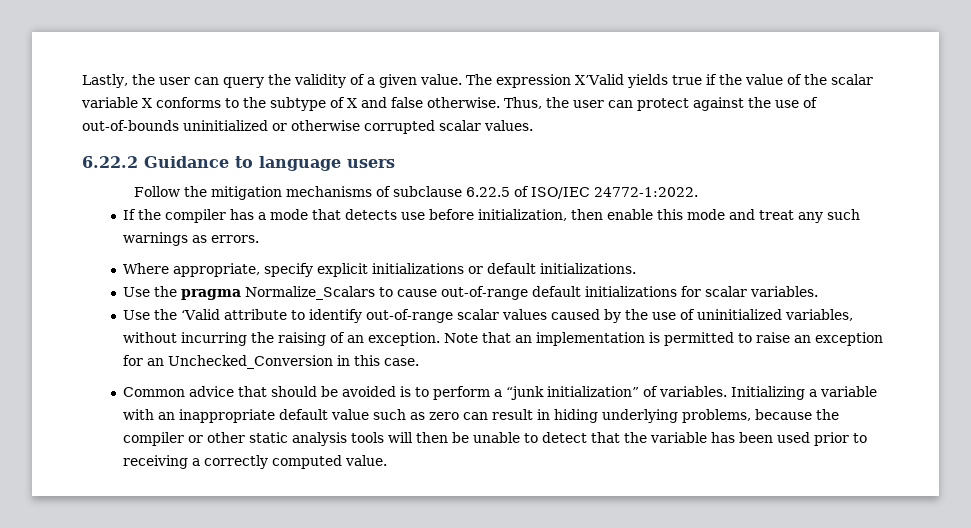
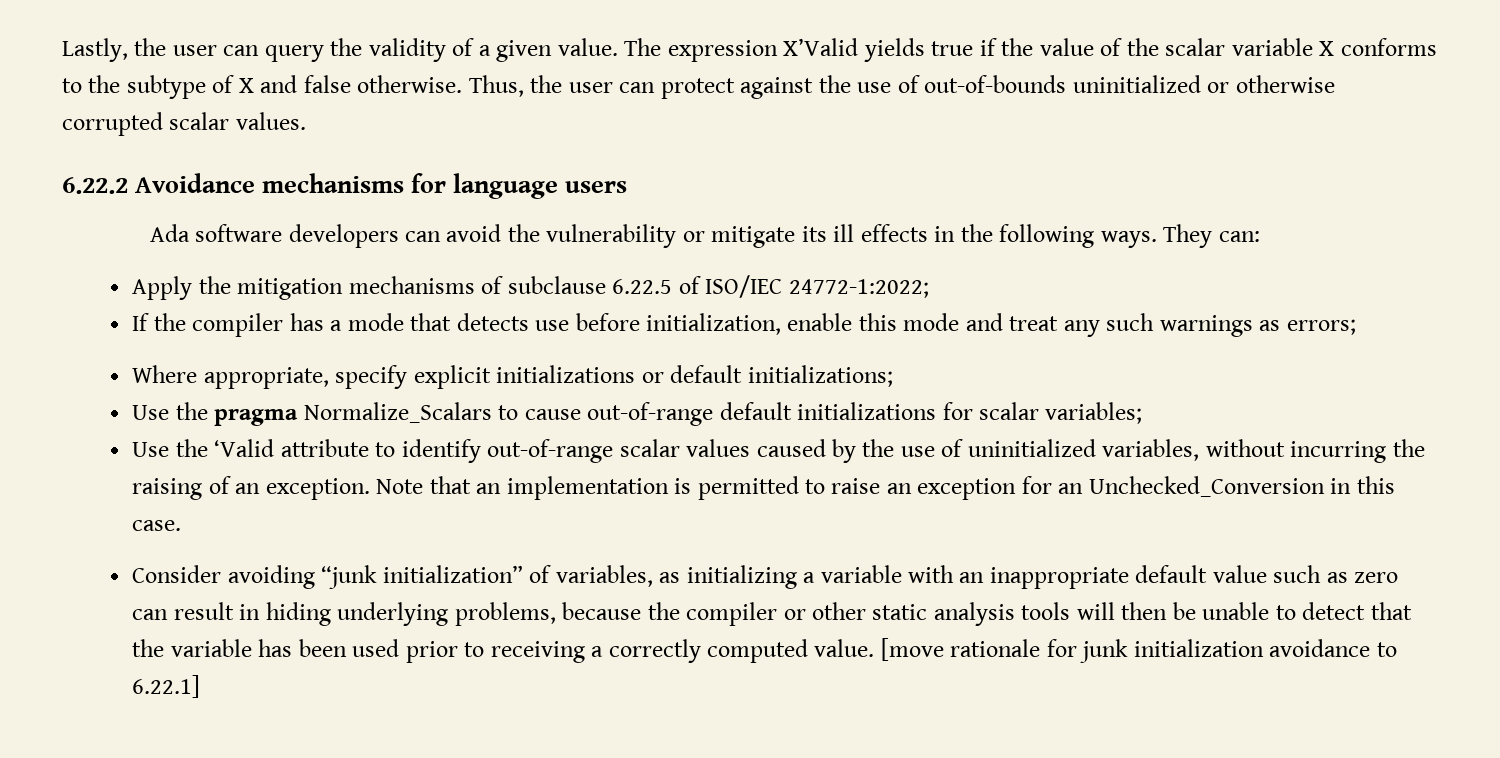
[144,156,253,168] Guidance to -> [135,173,447,193] Avoidance mechanisms for
[133,186,180,197] Follow -> [149,224,1260,248] [132,276,193,300] Ada software developers can avoid the vulnerability or mitigate its ill effects in the following ways. They can: // Apply
[593,187,698,197] 24772-1:2022. -> [788,279,929,298] 24772-1:2022;
[570,209,603,220] then -> (781, 324) none
[210,235,259,243] errors. -> [1286,319,1356,335] errors;
[539,263,636,274] initializations. -> [747,365,893,387] initializations;
[749,286,818,297] variables. -> [1045,402,1143,424] variables;
[122,386,805,400] Common advice that should be avoided is to perform a “junk initialization” of variables. Initializing -> [132,565,797,589] Consider avoiding “junk initialization” of variables, as initializing
(387, 460) none -> [880,638,1397,663] [132,675,201,698] [move rationale for junk initialization avoidance to 6.22.1]

